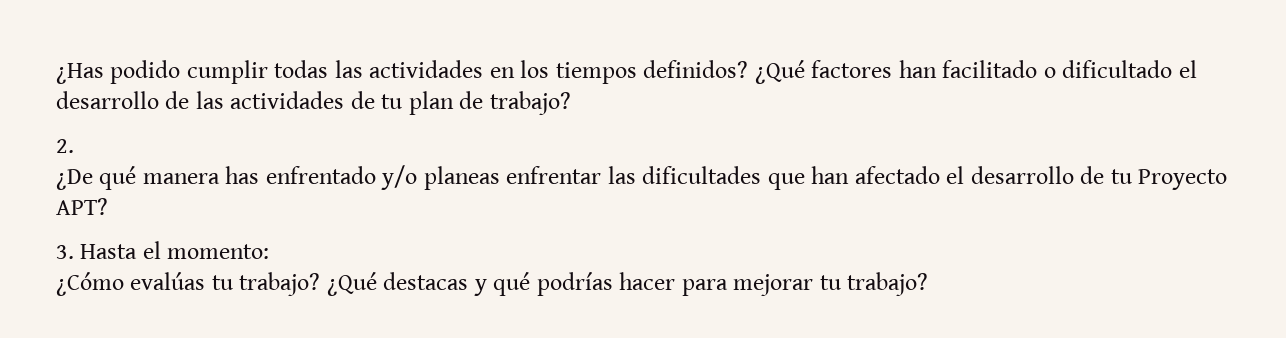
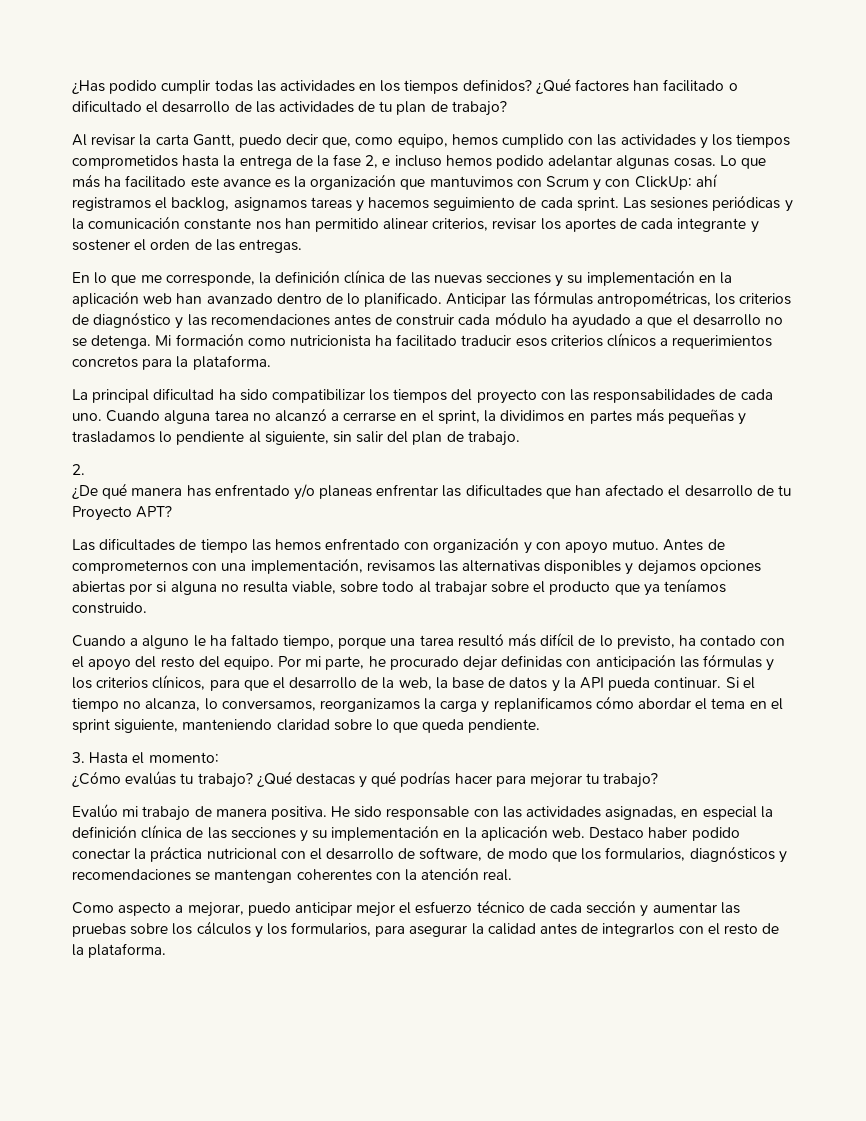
(571, 103) none -> [72,134,791,149] [72,154,766,169] [72,174,718,191] [72,195,793,212] [72,216,759,233] [72,239,302,253] [72,270,732,287] [72,291,792,307] [72,312,783,329] [72,333,773,349] [72,355,271,370] [72,388,773,404] [72,408,747,425] [72,431,520,446] // Al revisar la carta Gantt, puedo decir que, como equipo, hemos cumplido con las actividades y los tiempos comprometidos hasta la entrega de la fase 2, e incluso hemos podido adelantar algunas cosas. Lo que más ha facilitado este avance es la organización que mantuvimos con Scrum y con ClickUp: ahí registramos el backlog, asignamos tareas y hacemos seguimiento de cada sprint. Las sesiones periódicas y la comunicación constante nos han permitido alinear criterios, revisar los aportes de cada integrante y sostener el orden de las entregas. // En lo que me corresponde, la definición clínica de las nuevas secciones y su implementación en la aplicación web han avanzado dentro de lo planificado. Anticipar las fórmulas antropométricas, los criterios de diagnóstico y las recomendaciones antes de construir cada módulo ha ayudado a que el desarrollo no se detenga. Mi formación como nutricionista ha facilitado traducir esos criterios clínicos a requerimientos concretos para la plataforma. // La principal dificultad ha sido compatibilizar los tiempos del proyecto con las responsabilidades de cada uno. Cuando alguna tarea no alcanzó a cerrarse en el sprint, la dividimos en partes más pequeñas y trasladamos lo pendiente al siguiente, sin salir del plan de trabajo.
(108, 206) none -> [72,537,725,554] [72,558,761,575] [72,579,726,596] [72,602,147,614] [72,633,786,649] [72,654,775,671] [72,675,755,692] [72,696,783,713] [72,719,541,733] // Las dificultades de tiempo las hemos enfrentado con organización y con apoyo mutuo. Antes de comprometernos con una implementación, revisamos las alternativas disponibles y dejamos opciones abiertas por si alguna no resulta viable, sobre todo al trabajar sobre el producto que ya teníamos construido. // Cuando a alguno le ha faltado tiempo, porque una tarea resultó más difícil de lo previsto, ha contado con el apoyo del resto del equipo. Por mi parte, he procurado dejar definidas con anticipación las fórmulas y los criterios clínicos, para que el desarrollo de la web, la base de datos y la API pueda continuar. Si el tiempo no alcanza, lo conversamos, reorganizamos la carga y replanificamos cómo abordar el tema en el sprint siguiente, manteniendo claridad sobre lo que queda pendiente.
(929, 284) none -> [72,804,773,821] [72,825,740,842] [72,846,787,863] [72,867,513,883] [72,900,740,917] [72,921,780,938] [72,943,167,958] // Evalúo mi trabajo de manera positiva. He sido responsable con las actividades asignadas, en especial la definición clínica de las secciones y su implementación en la aplicación web. Destaco haber podido conectar la práctica nutricional con el desarrollo de software, de modo que los formularios, diagnósticos y recomendaciones se mantengan coherentes con la atención real. // Como aspecto a mejorar, puedo anticipar mejor el esfuerzo técnico de cada sección y aumentar las pruebas sobre los cálculos y los formularios, para asegurar la calidad antes de integrarlos con el resto de la plataforma.

